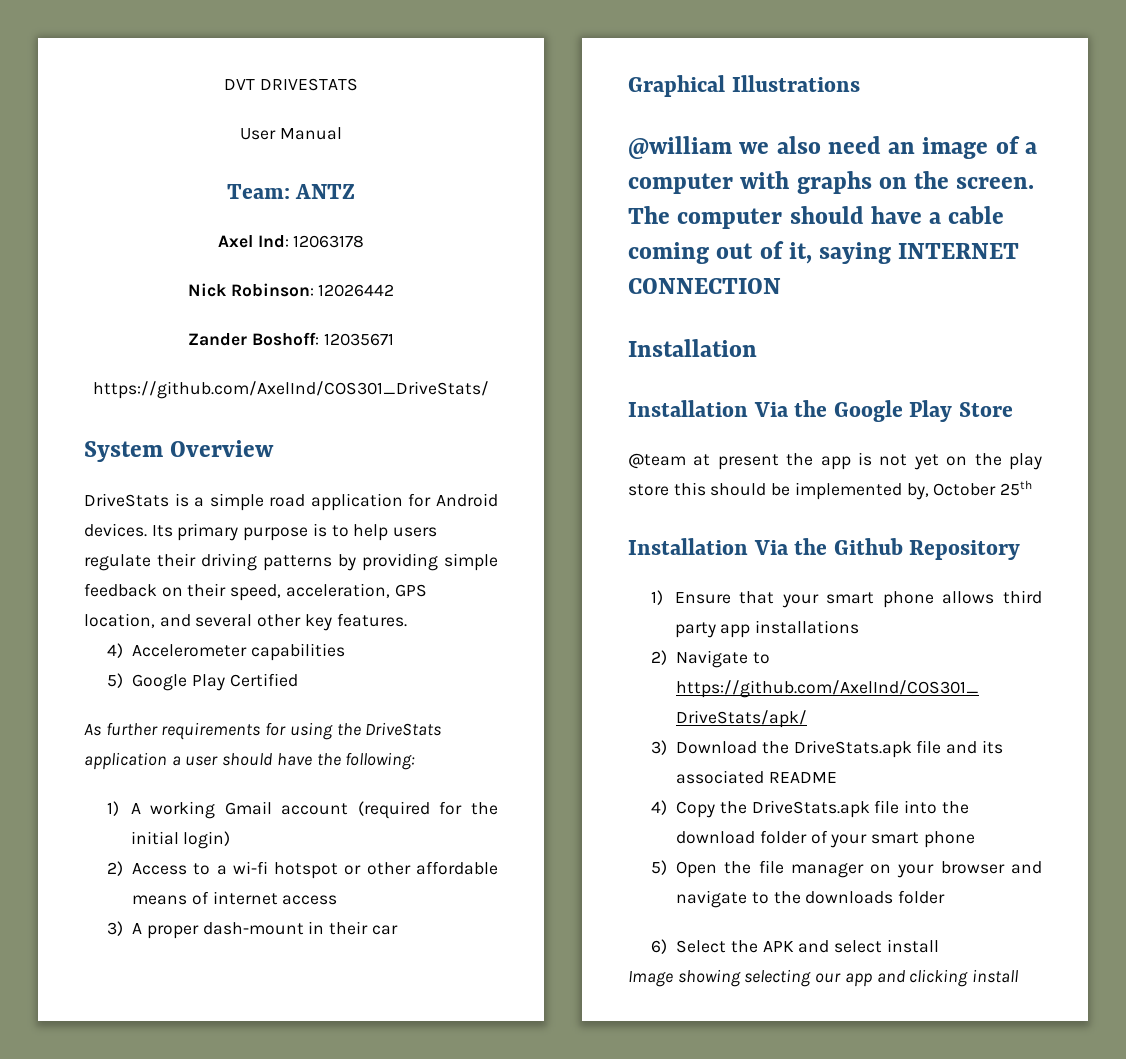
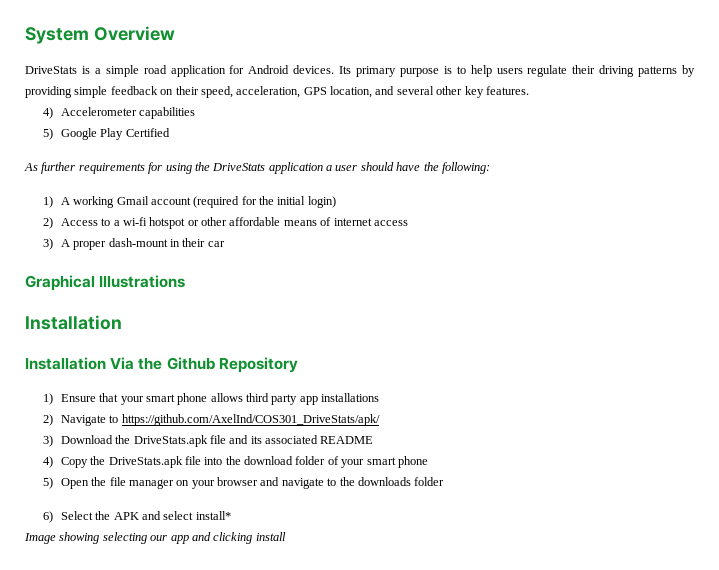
[224,78,358,91] [240,127,342,140] [226,184,356,199] [217,235,365,248] [187,283,395,297] [188,332,394,346] [93,381,489,399] DVT DRIVESTATS // User Manual // Team: ANTZ // Axel Ind: 12063178 // Nick Robinson: 12026442 // Zander Boshoff: 12035671 // https://github.com/AxelInd/COS301_DriveStats/ // -> (25, 35) none
[628,136,1038,159] [628,171,1035,194] [628,206,1005,229] [628,241,1020,264] [628,278,781,294] [628,339,757,357] [628,400,1014,422] [628,452,1042,470] [628,480,1033,500] @william we also need an image of a computer with graphs on the screen. The computer should have a cable coming out of it, saying INTERNET CONNECTION // Installation // Installation Via the Google Play Store // @team at present the app is not yet on the play store this should be implemented by, October 25th -> [25,315,122,330] Installation
[886,939,939,953] install -> [195,511,231,520] install*

